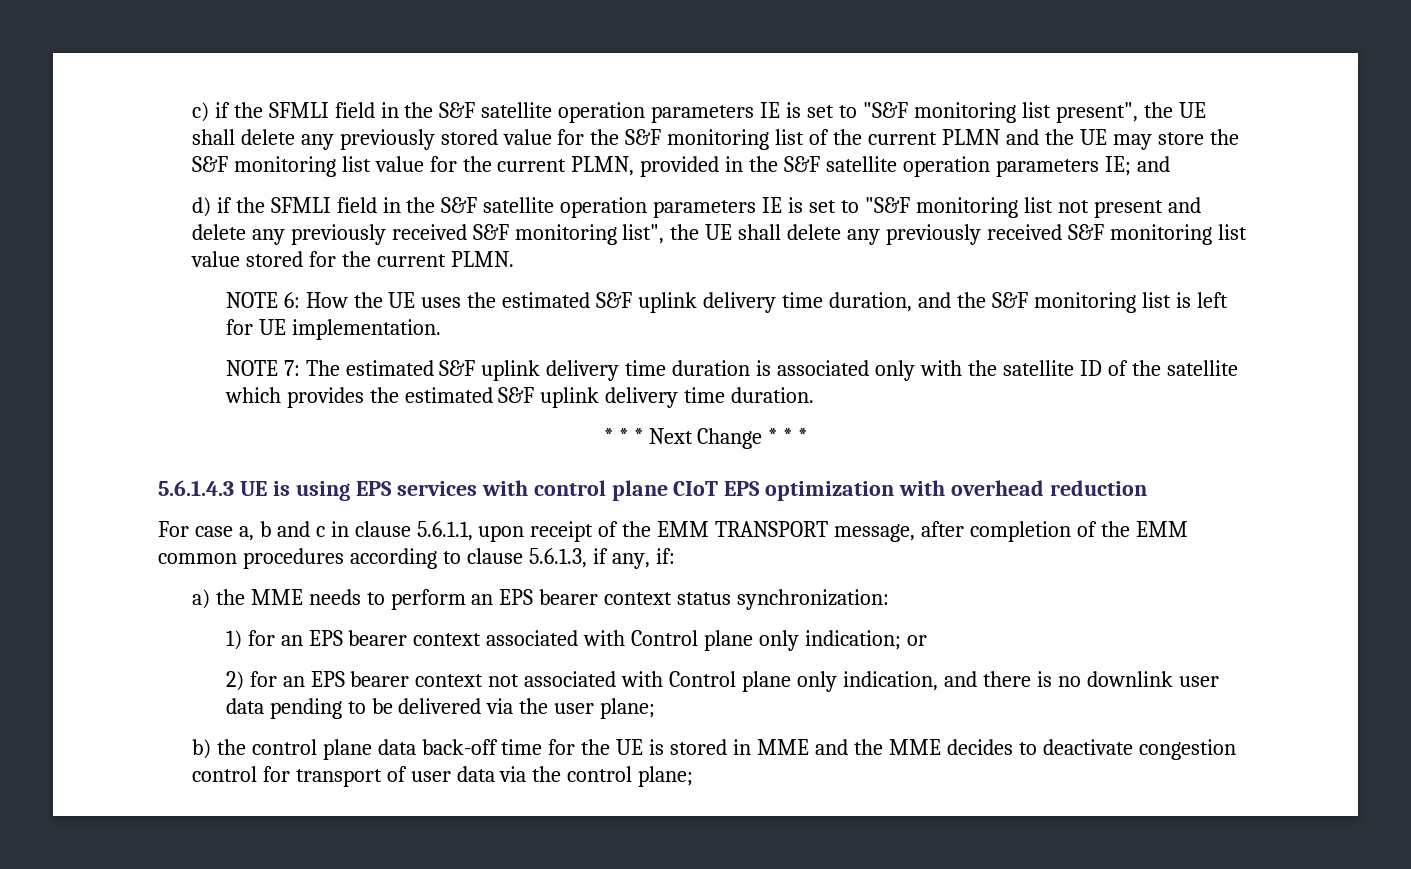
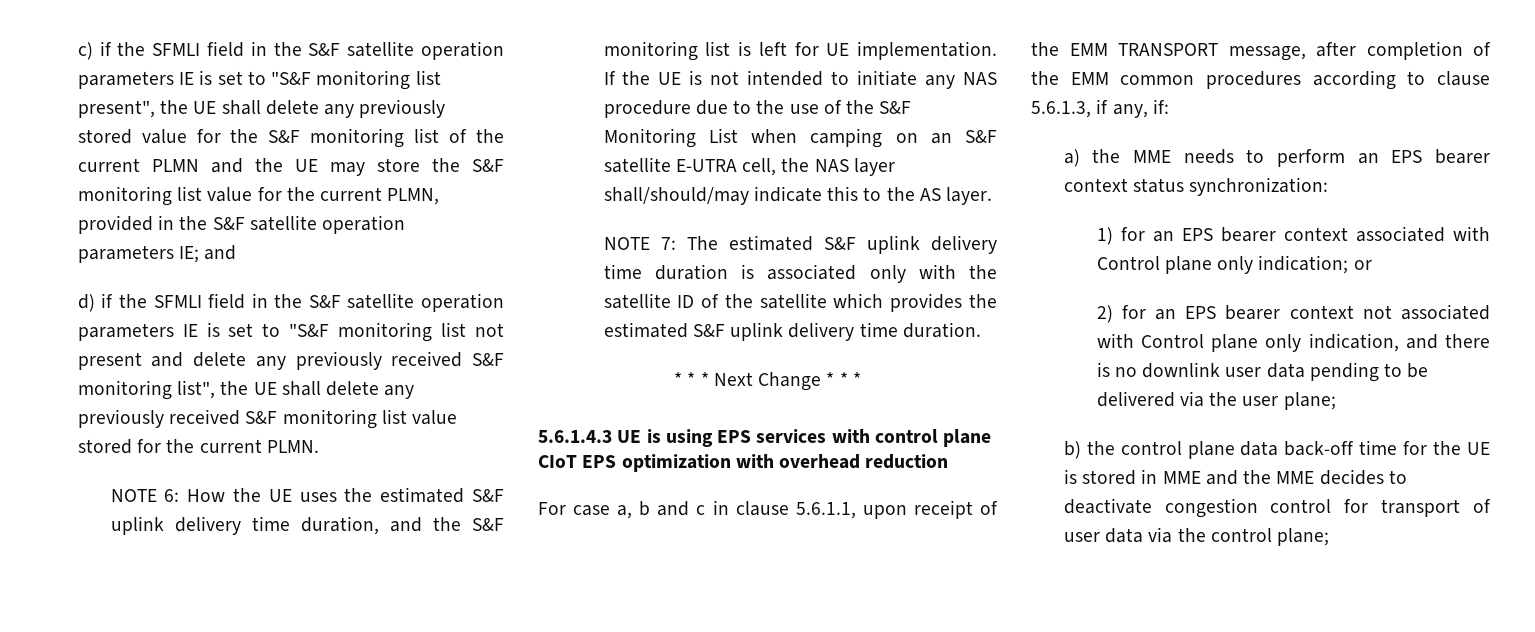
(441, 329) none -> [603,70,997,89] [603,100,912,118] [603,128,997,148] [603,157,895,176] [603,186,993,205] If the UE is not intended to initiate any NAS procedure due to the use of the S&F Monitoring List when camping on an S&F satellite E-UTRA cell, the NAS layer shall/should/may indicate this to the AS layer.

